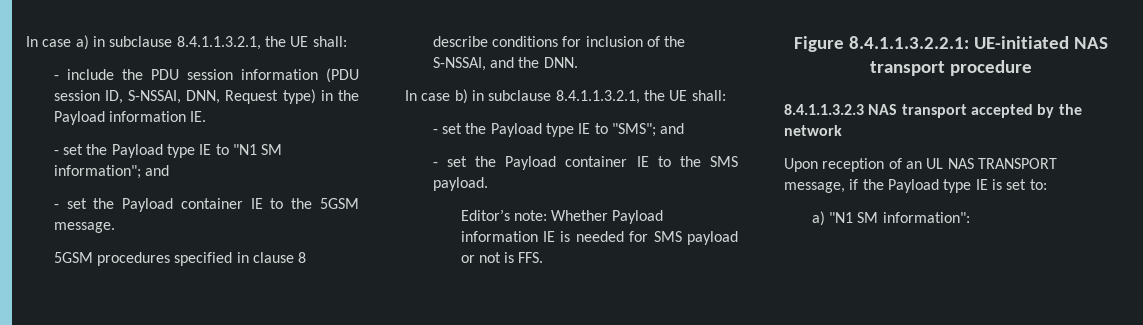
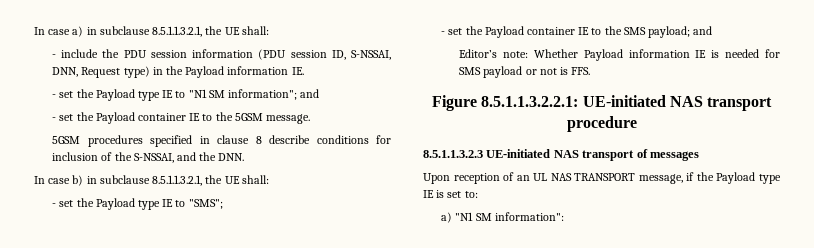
[176,36,261,50] 8.4.1.1.3.2.1, -> [152,26,203,37] 8.5.1.1.3.2.1,
[555,90,640,104] 8.4.1.1.3.2.1, -> [152,175,203,186] 8.5.1.1.3.2.1,
[660,123,685,134] and -> (223, 204) none
[432,177,488,191] payload. -> [648,26,713,38] payload; and
[848,36,969,49] 8.4.1.1.3.2.2.1: -> [481,96,579,107] 8.5.1.1.3.2.2.1:
[784,104,1082,118] [784,125,842,136] 8.4.1.1.3.2.3 NAS transport accepted by the network -> [423,149,699,161] 8.5.1.1.3.2.3 UE-initiated NAS transport of messages

